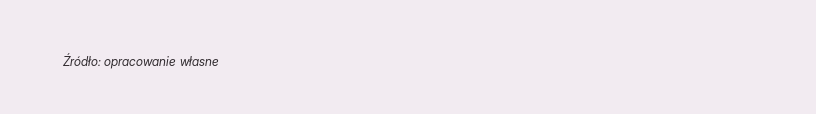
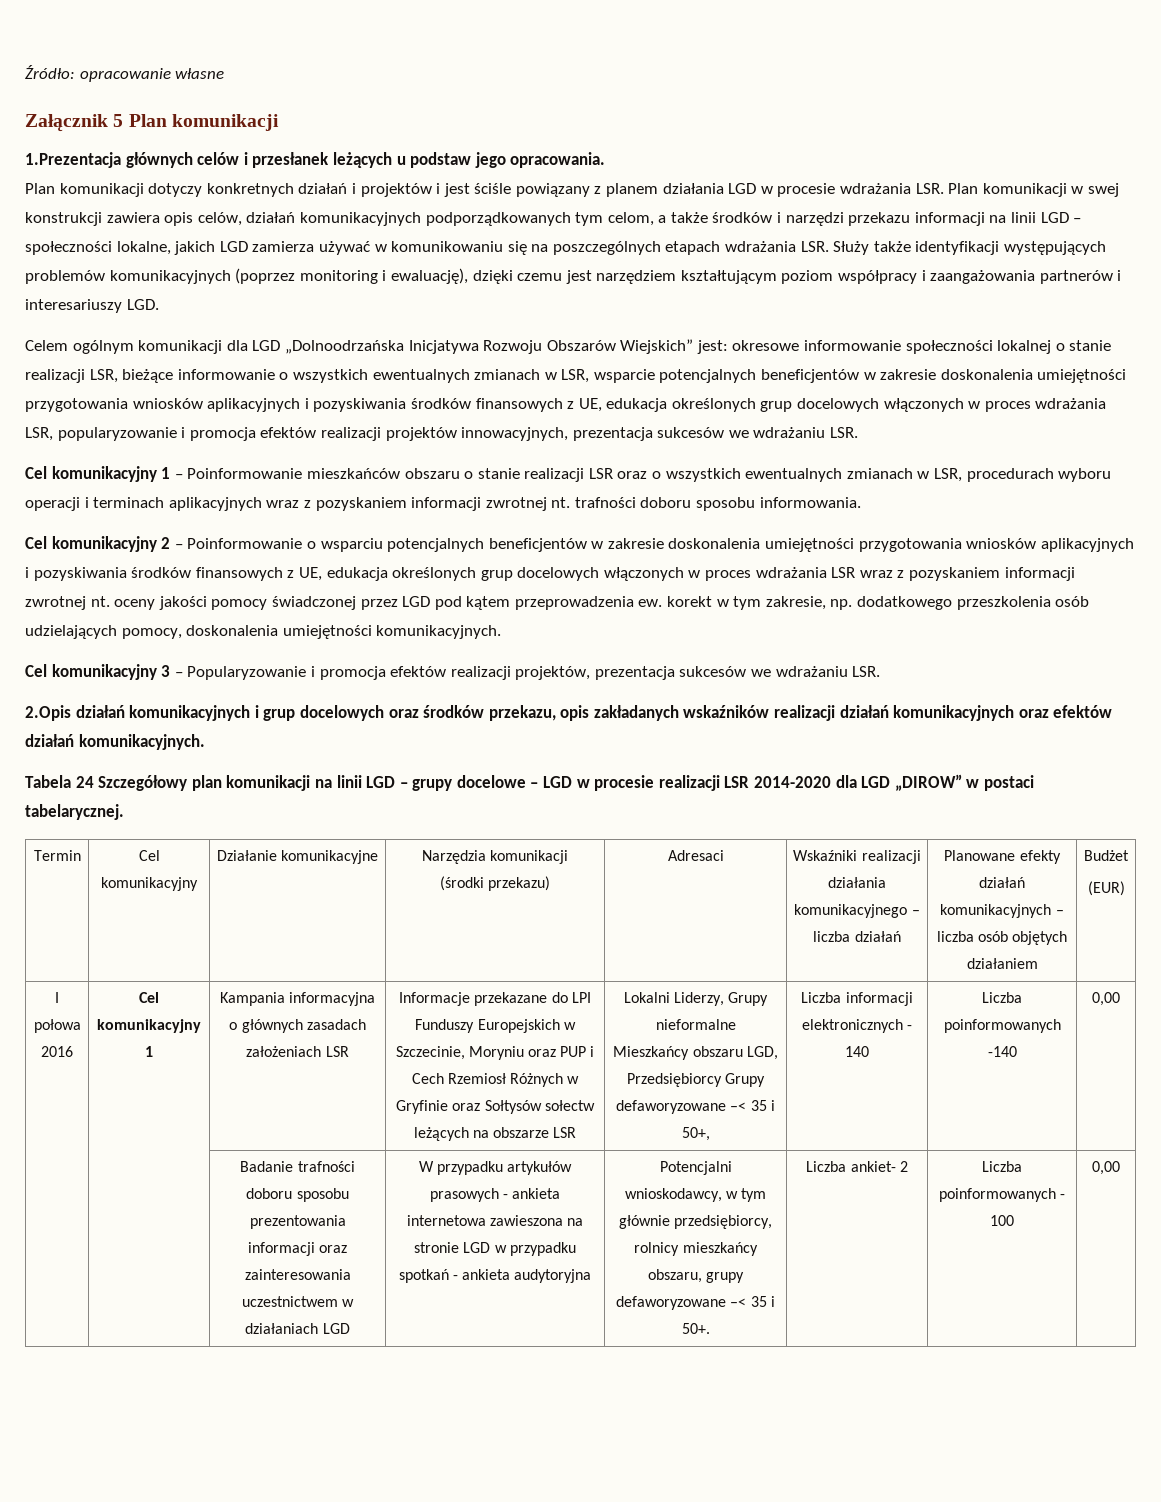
(219, 61) none -> [25,114,279,132] [25,152,606,168] [25,183,1119,197] [25,212,1082,226] [25,241,1107,255] [25,268,1122,284] [25,299,159,313] [25,339,1112,354] [25,369,1127,383] [25,398,1107,412] [25,427,859,441] [25,466,1112,482] [25,497,861,511] [25,536,1134,552] [25,567,1075,581] [25,596,1090,610] [25,625,502,639] [25,664,881,680] [25,705,1113,721] [25,734,205,750] [25,774,1034,791] [25,804,124,820] [33,850,81,861] [138,850,160,861] [101,877,198,891] [216,850,379,864] [421,850,569,864] [439,876,551,891] [667,850,724,861] [793,850,921,864] [828,877,886,888] [794,904,920,918] [813,931,901,942] [944,850,1061,864] [979,877,1025,888] [940,904,1064,918] [936,931,1068,945] [966,958,1038,969] [1084,850,1129,861] [1087,881,1125,896] [55,992,59,1003] [33,1019,81,1033] [41,1046,73,1057] [139,992,159,1003] [97,1019,201,1033] [145,1046,153,1057] [219,992,376,1006] [229,1019,366,1033] [246,1046,349,1057] [399,992,591,1006] [415,1019,576,1033] [395,1046,595,1060] [411,1073,580,1087] [396,1100,595,1114] [413,1127,577,1141] [623,992,769,1006] [655,1019,736,1030] [613,1046,778,1060] [626,1073,766,1087] [616,1100,775,1114] [681,1127,710,1141] [801,992,913,1006] [801,1019,913,1033] [845,1046,869,1057] [982,992,1022,1003] [943,1019,1061,1033] [987,1046,1017,1057] [1092,992,1120,1006] [240,1161,355,1172] [246,1188,349,1202] [249,1215,346,1229] [247,1242,348,1256] [244,1269,351,1280] [241,1296,355,1307] [245,1323,350,1334] [418,1161,573,1175] [429,1188,561,1202] [406,1215,584,1226] [414,1242,576,1256] [398,1269,592,1283] [659,1161,732,1175] [624,1188,767,1202] [618,1215,773,1229] [634,1242,758,1256] [647,1269,745,1283] [616,1296,775,1310] [681,1323,710,1334] [806,1161,908,1172] [982,1161,1022,1172] [938,1188,1066,1202] [990,1215,1014,1226] [1092,1161,1120,1175] // Załącznik 5 Plan komunikacji // 1.Prezentacja głównych celów i przesłanek leżących u podstaw jego opracowania. // Plan komunikacji dotyczy konkretnych działań i projektów i jest ściśle powiązany z planem działania LGD w procesie wdrażania LSR. Plan komunikacji w swej konstrukcji zawiera opis celów, działań komunikacyjnych podporządkowanych tym celom, a także środków i narzędzi przekazu informacji na linii LGD – społeczności lokalne, jakich LGD zamierza używać w komunikowaniu się na poszczególnych etapach wdrażania LSR. Służy także identyfikacji występujących problemów komunikacyjnych (poprzez monitoring i ewaluację), dzięki czemu jest narzędziem kształtującym poziom współpracy i zaangażowania partnerów i interesariuszy LGD. // Celem ogólnym komunikacji dla LGD „Dolnoodrzańska Inicjatywa Rozwoju Obszarów Wiejskich” jest: okresowe informowanie społeczności lokalnej o stanie realizacji LSR, bieżące informowanie o wszystkich ewentualnych zmianach w LSR, wsparcie potencjalnych beneficjentów w zakresie doskonalenia umiejętności przygotowania wniosków aplikacyjnych i pozyskiwania środków finansowych z UE, edukacja określonych grup docelowych włączonych w proces wdrażania LSR, popularyzowanie i promocja efektów realizacji projektów innowacyjnych, prezentacja sukcesów we wdrażaniu LSR. // Cel komunikacyjny 1 – Poinformowanie mieszkańców obszaru o stanie realizacji LSR oraz o wszystkich ewentualnych zmianach w LSR, procedurach wyboru operacji i terminach aplikacyjnych wraz z pozyskaniem informacji zwrotnej nt. trafności doboru sposobu informowania. // Cel komunikacyjny 2 – Poinformowanie o wsparciu potencjalnych beneficjentów w zakresie doskonalenia umiejętności przygotowania wniosków aplikacyjnych i pozyskiwania środków finansowych z UE, edukacja określonych grup docelowych włączonych w proces wdrażania LSR wraz z pozyskaniem informacji zwrotnej nt. oceny jakości pomocy świadczonej przez LGD pod kątem przeprowadzenia ew. korekt w tym zakresie, np. dodatkowego przeszkolenia osób udzielających pomocy, doskonalenia umiejętności komunikacyjnych. // Cel komunikacyjny 3 – Popularyzowanie i promocja efektów realizacji projektów, prezentacja sukcesów we wdrażaniu LSR. // 2.Opis działań komunikacyjnych i grup docelowych oraz środków przekazu, opis zakładanych wskaźników realizacji działań komunikacyjnych oraz efektów działań komunikacyjnych. // Tabela 24 Szczegółowy plan komunikacji na linii LGD – grupy docelowe – LGD w procesie realizacji LSR 2014-2020 dla LGD „DIROW” w postaci tabelarycznej. // Termin | Cel komunikacyjny | Działanie komunikacyjne | Narzędzia komunikacji // (środki przekazu) | Adresaci | Wskaźniki realizacji działania komunikacyjnego – liczba działań | Planowane efekty działań komunikacyjnych – liczba osób objętych działaniem | Budżet // (EUR) // I połowa 2016 | Cel komunikacyjny 1 | Kampania informacyjna o głównych zasadach założeniach LSR | Informacje przekazane do LPI Funduszy Europejskich w Szczecinie, Moryniu oraz PUP i Cech Rzemiosł Różnych w Gryfinie oraz Sołtysów sołectw leżących na obszarze LSR | Lokalni Liderzy, Grupy nieformalne // Mieszkańcy obszaru LGD, Przedsiębiorcy Grupy defaworyzowane –< 35 i 50+, | Liczba informacji elektronicznych - 140 | Liczba poinformowanych -140 | 0,00 // | | Badanie trafności doboru sposobu prezentowania informacji oraz zainteresowania uczestnictwem w działaniach LGD | W przypadku artykułów prasowych - ankieta internetowa zawieszona na stronie LGD w przypadku spotkań - ankieta audytoryjna | Potencjalni wnioskodawcy, w tym głównie przedsiębiorcy, rolnicy mieszkańcy obszaru, grupy defaworyzowane –< 35 i 50+. | Liczba ankiet- 2 | Liczba poinformowanych - 100 | 0,00

